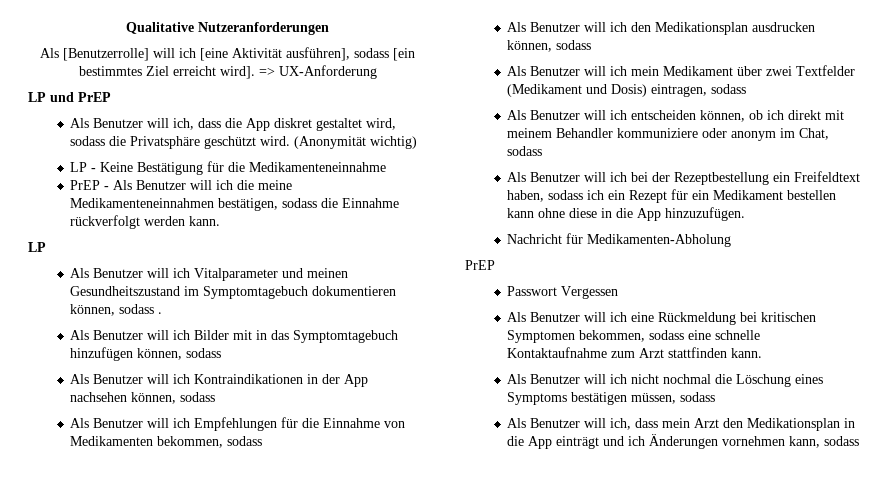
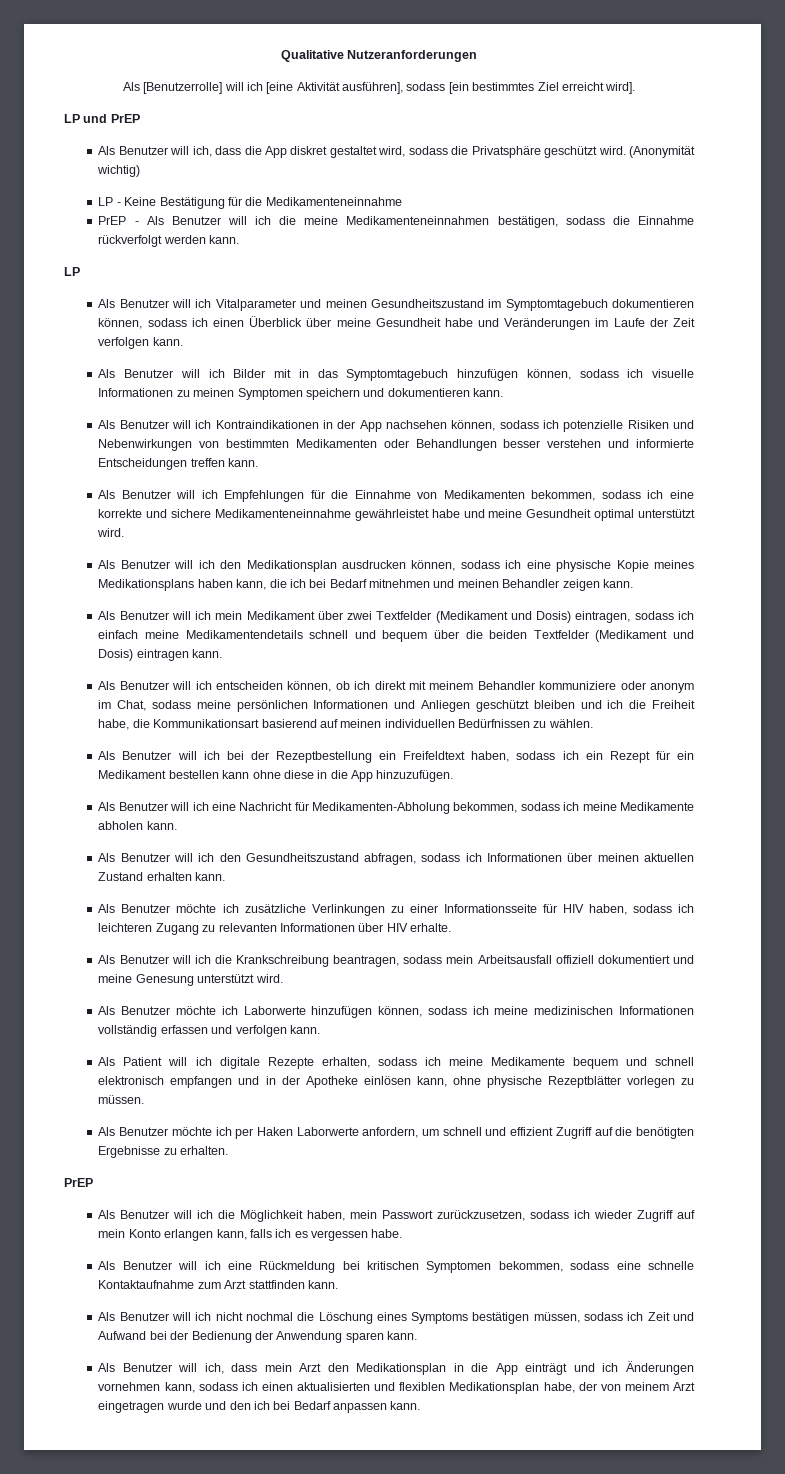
[258,65,377,79] => UX-Anforderung -> (636, 88) none
[158,312,163,314] . -> [191,316,695,330] [98,337,183,349] ich einen Überblick über meine Gesundheit habe und Veränderungen im Laufe der Zeit verfolgen kann.
(222, 353) none -> [627,369,694,378] [98,388,503,400] ich visuelle Informationen zu meinen Symptomen speichern und dokumentieren kann.
(216, 397) none -> [543,420,694,432] [98,439,695,451] [98,458,259,470] ich potenzielle Risiken und Nebenwirkungen von bestimmten Medikamenten oder Behandlungen besser verstehen und informierte Entscheidungen treffen kann.
(263, 441) none -> [647,490,695,499] [98,509,696,521] [97,528,125,537] ich eine korrekte und sichere Medikamenteneinnahme gewährleistet habe und meine Gesundheit optimal unterstützt wird.
(592, 45) none -> [505,560,695,572] [98,579,633,591] ich eine physische Kopie meines Medikationsplans haben kann, die ich bei Bedarf mitnehmen und meinen Behandler zeigen kann.
(747, 89) none -> [678,611,694,620] [98,630,695,642] [98,649,223,661] ich einfach meine Medikamentendetails schnell und bequem über die beiden Textfelder (Medikament und Dosis) eintragen kann.
(543, 151) none -> [196,700,695,712] [98,719,593,730] meine persönlichen Informationen und Anliegen geschützt bleiben und ich die Freiheit habe, die Kommunikationsart basierend auf meinen individuellen Bedürfnissen zu wählen.
[507,233,732,247] [465,260,495,270] [507,286,619,299] Nachricht für Medikamenten-Abholung // PrEP // Passwort Vergessen -> [98,802,694,814] [98,821,177,830] [98,853,694,865] [98,872,226,881] [98,904,695,916] [98,923,451,935] [98,955,694,967] [98,974,283,986] [98,1006,694,1018] [98,1025,320,1037] [98,1057,695,1069] [98,1076,694,1088] [98,1095,145,1104] [98,1127,695,1139] [98,1146,229,1158] [64,1178,93,1187] [98,1210,696,1222] [98,1229,403,1241] Als Benutzer will ich eine Nachricht für Medikamenten-Abholung bekommen, sodass ich meine Medikamente abholen kann. // Als Benutzer will ich den Gesundheitszustand abfragen, sodass ich Informationen über meinen aktuellen Zustand erhalten kann. // Als Benutzer möchte ich zusätzliche Verlinkungen zu einer Informationsseite für HIV haben, sodass ich leichteren Zugang zu relevanten Informationen über HIV erhalte. // Als Benutzer will ich die Krankschreibung beantragen, sodass mein Arbeitsausfall offiziell dokumentiert und meine Genesung unterstützt wird. // Als Benutzer möchte ich Laborwerte hinzufügen können, sodass ich meine medizinischen Informationen vollständig erfassen und verfolgen kann. // Als Patient will ich digitale Rezepte erhalten, sodass ich meine Medikamente bequem und schnell elektronisch empfangen und in der Apotheke einlösen kann, ohne physische Rezeptblätter vorlegen zu müssen. // Als Benutzer möchte ich per Haken Laborwerte anfordern, um schnell und effizient Zugriff auf die benötigten Ergebnisse zu erhalten. // PrEP // Als Benutzer will ich die Möglichkeit haben, mein Passwort zurückzusetzen, sodass ich wieder Zugriff auf mein Konto erlangen kann, falls ich es vergessen habe.
(716, 397) none -> [627,1312,694,1321] [98,1331,417,1343] ich Zeit und Aufwand bei der Bedienung der Anwendung sparen kann.
(860, 441) none -> [241,1382,695,1394] [98,1401,421,1413] ich einen aktualisierten und flexiblen Medikationsplan habe, der von meinem Arzt eingetragen wurde und den ich bei Bedarf anpassen kann.

